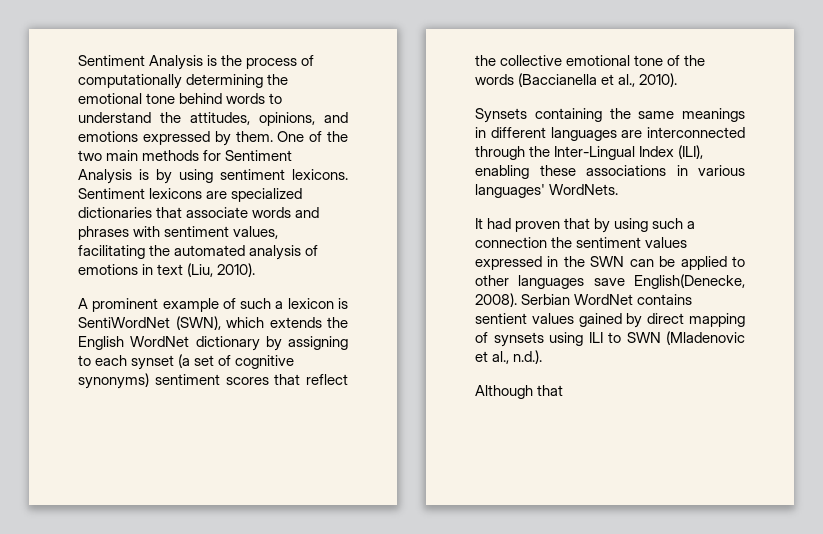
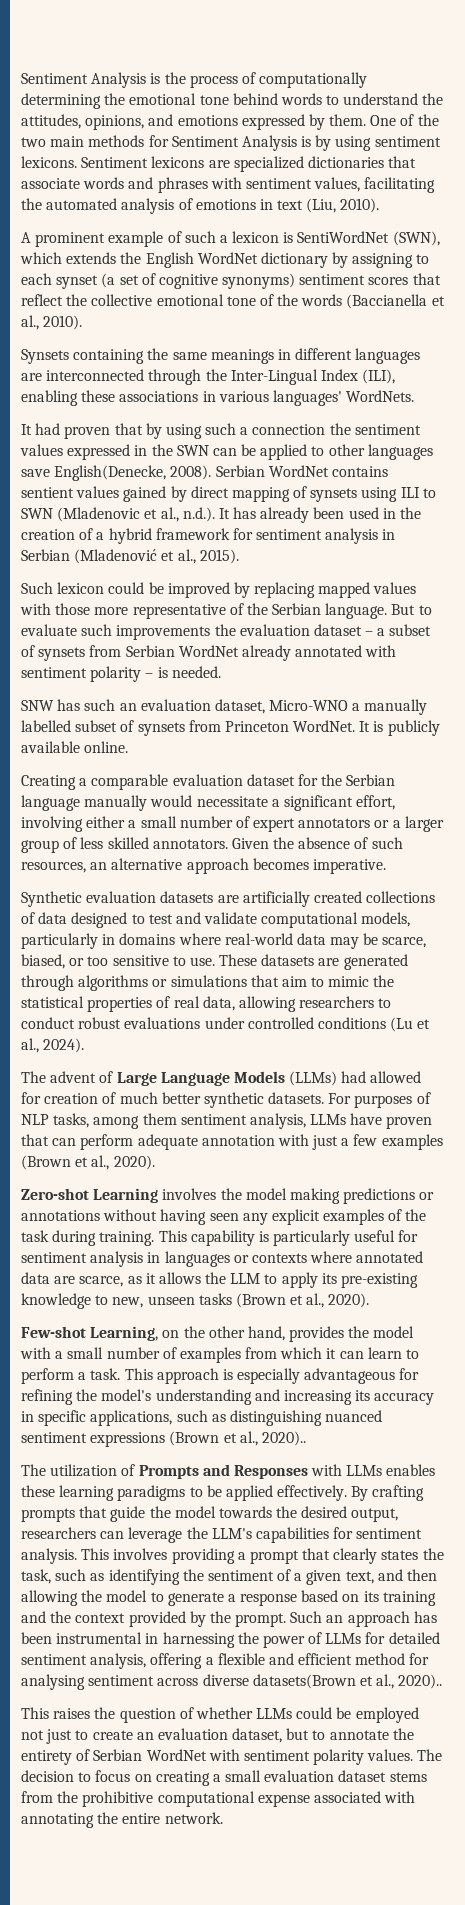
[475,385,564,399] // Although that -> [218,507,422,523] [21,528,396,544] [21,549,239,564] [21,582,417,598] [20,603,432,619] [21,624,432,640] [21,645,397,661] [21,666,221,682] [21,699,428,715] [21,720,440,736] [21,741,129,753] [21,774,396,790] [21,795,396,811] [21,816,444,832] [21,837,403,853] [21,858,386,874] [21,891,436,907] [21,912,411,928] [21,933,427,949] [21,954,408,970] [21,975,395,991] [21,996,392,1012] [21,1017,431,1032] [21,1038,85,1053] [21,1071,422,1086] [21,1092,431,1108] [21,1113,433,1129] [21,1134,443,1150] [21,1155,155,1170] [21,1188,435,1204] [21,1209,427,1225] [21,1230,419,1246] [21,1251,424,1267] [21,1272,419,1288] [21,1293,370,1309] [21,1326,415,1342] [20,1347,420,1363] [21,1368,420,1384] [21,1389,435,1405] [21,1410,383,1426] [21,1431,306,1447] [21,1464,436,1479] [21,1485,425,1501] [21,1506,399,1522] [21,1527,423,1543] [21,1548,444,1564] [21,1569,438,1585] [21,1590,436,1606] [21,1611,437,1627] [21,1632,440,1648] [21,1653,430,1669] [21,1674,443,1690] [21,1707,419,1723] [21,1728,414,1744] [21,1749,443,1765] [21,1770,427,1786] [21,1791,416,1807] [21,1812,223,1828] It has already been used in the creation of a hybrid framework for sentiment analysis in Serbian (Mladenović et al., 2015). // Such lexicon could be improved by replacing mapped values with those more representative of the Serbian language. But to evaluate such improvements the evaluation dataset – a subset of synsets from Serbian WordNet already annotated with sentiment polarity – is needed. // SNW has such an evaluation dataset, Micro-WNO a manually labelled subset of synsets from Princeton WordNet. It is publicly available online. // Creating a comparable evaluation dataset for the Serbian language manually would necessitate a significant effort, involving either a small number of expert annotators or a larger group of less skilled annotators. Given the absence of such resources, an alternative approach becomes imperative. // Synthetic evaluation datasets are artificially created collections of data designed to test and validate computational models, particularly in domains where real-world data may be scarce, biased, or too sensitive to use. These datasets are generated through algorithms or simulations that aim to mimic the statistical properties of real data, allowing researchers to conduct robust evaluations under controlled conditions (Lu et al., 2024). // The advent of Large Language Models (LLMs) had allowed for creation of much better synthetic datasets. For purposes of NLP tasks, among them sentiment analysis, LLMs have proven that can perform adequate annotation with just a few examples (Brown et al., 2020). // Zero-shot Learning involves the model making predictions or annotations without having seen any explicit examples of the task during training. This capability is particularly useful for sentiment analysis in languages or contexts where annotated data are scarce, as it allows the LLM to apply its pre-existing knowledge to new, unseen tasks (Brown et al., 2020). // Few-shot Learning, on the other hand, provides the model with a small number of examples from which it can learn to perform a task. This approach is especially advantageous for refining the model's understanding and increasing its accuracy in specific applications, such as distinguishing nuanced sentiment expressions (Brown et al., 2020).. // The utilization of Prompts and Responses with LLMs enables these learning paradigms to be applied effectively. By crafting prompts that guide the model towards the desired output, researchers can leverage the LLM's capabilities for sentiment analysis. This involves providing a prompt that clearly states the task, such as identifying the sentiment of a given text, and then allowing the model to generate a response based on its training and the context provided by the prompt. Such an approach has been instrumental in harnessing the power of LLMs for detailed sentiment analysis, offering a flexible and efficient method for analysing sentiment across diverse datasets(Brown et al., 2020).. // This raises the question of whether LLMs could be employed not just to create an evaluation dataset, but to annotate the entirety of Serbian WordNet with sentiment polarity values. The decision to focus on creating a small evaluation dataset stems from the prohibitive computational expense associated with annotating the entire network.

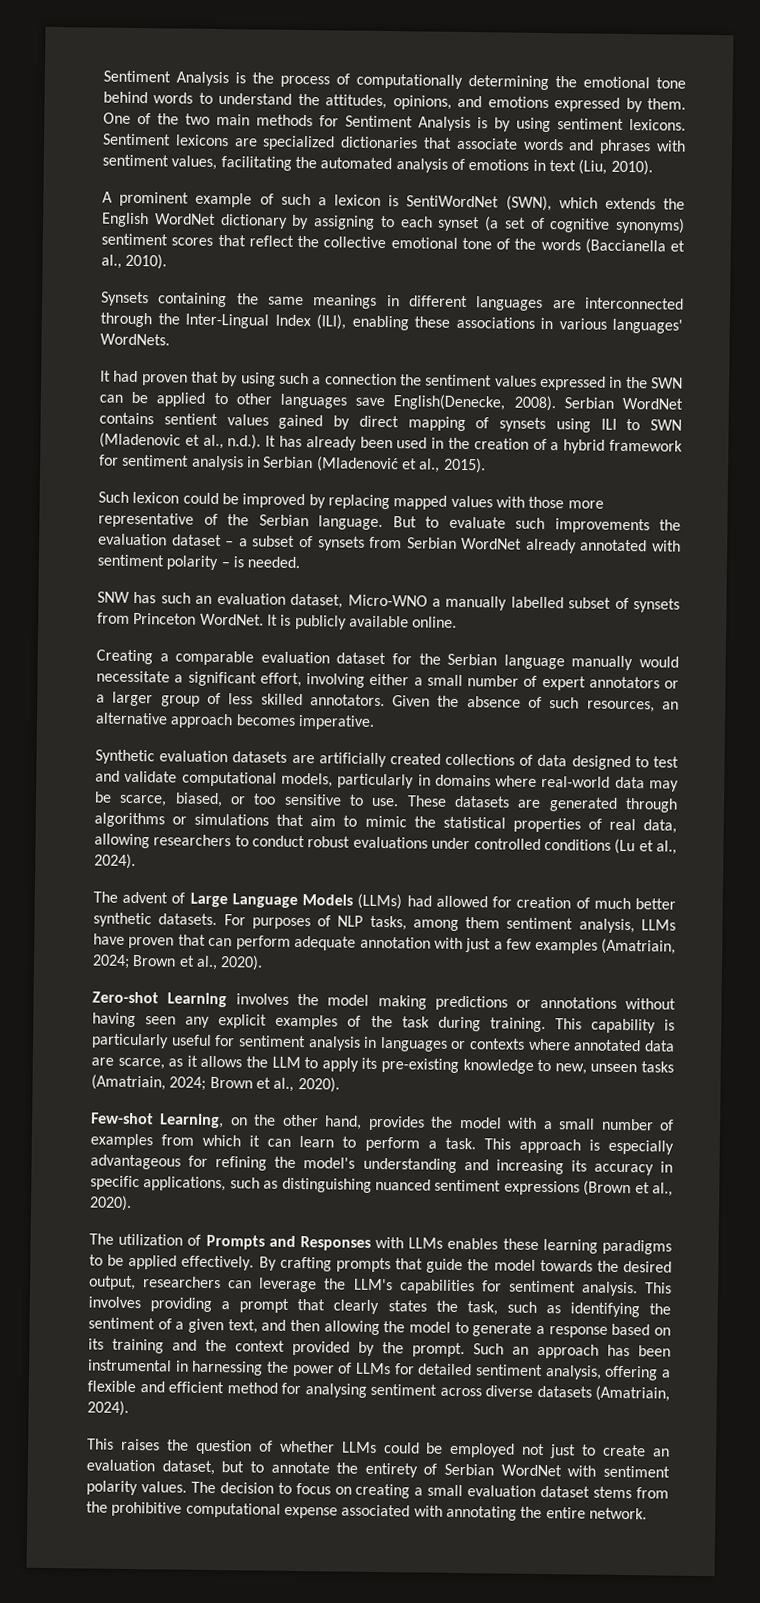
[21,1155,71,1170] (Brown -> [601,938,677,955] [92,954,177,969] (Amatriain, 2024; Brown
[235,1293,286,1308] (Brown -> [91,1074,253,1091] (Amatriain, 2024; Brown
[261,1431,306,1446] 2020).. -> [89,1195,132,1211] 2020).
[252,1674,443,1689] datasets(Brown et al., 2020).. -> [536,1385,670,1402] [87,1400,129,1416] datasets (Amatriain, 2024).

